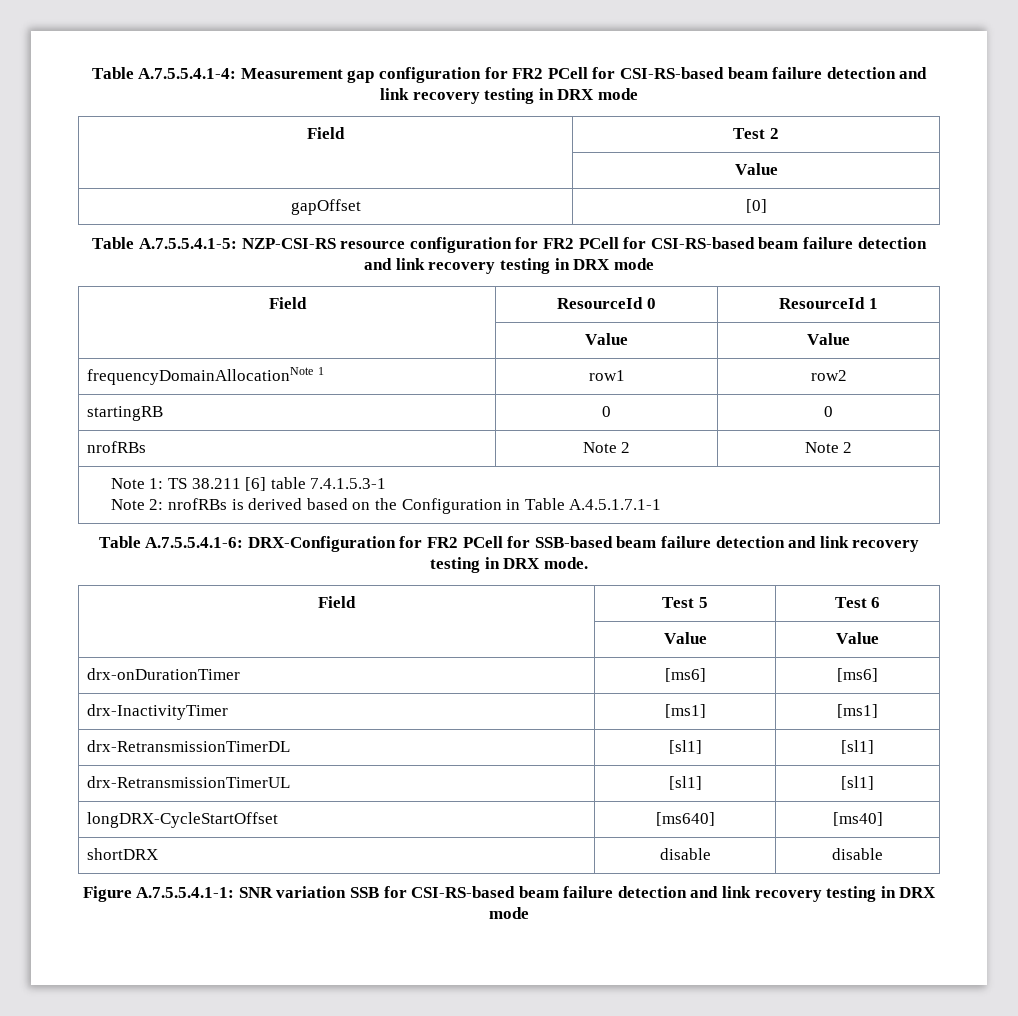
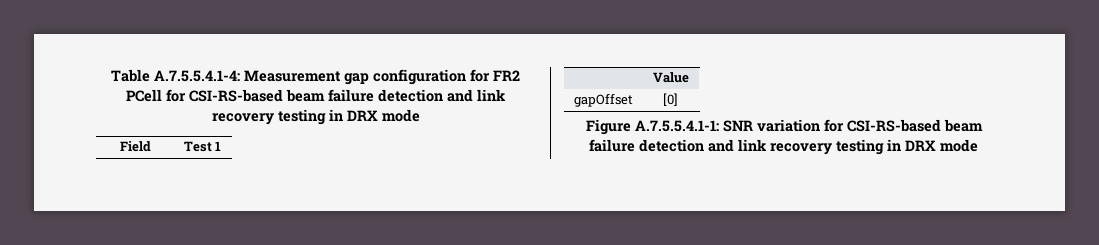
[769,128,779,139] 2 -> [215,141,222,151] 1
[92,237,619,253] Table A.7.5.5.4.1-5: NZP-CSI-RS resource configuration for FR2 PCell -> [585,119,820,135] Figure A.7.5.5.4.1-1: SNR variation
[268,297,307,309] [557,297,656,309] [779,297,878,309] [585,333,628,345] [807,333,850,345] [87,367,324,385] [588,370,625,381] [810,370,847,381] [87,406,164,421] [602,406,611,417] [824,406,833,417] [87,441,147,453] [582,442,631,453] [804,442,853,453] [110,477,387,491] [110,498,662,514] [98,536,920,552] [430,557,588,573] [318,596,356,608] [662,597,708,608] [834,597,881,608] [663,632,707,644] [836,632,879,644] [87,668,241,680] [664,668,706,682] [837,668,878,682] [87,704,229,720] [664,704,706,718] [837,704,878,718] [87,740,291,752] [668,740,702,754] [841,740,874,754] [87,776,291,788] [668,776,702,790] [841,776,874,790] [87,812,279,828] [655,812,715,826] [832,812,883,826] [87,848,159,860] [659,848,711,860] [832,848,883,860] [82,886,937,902] [489,907,529,919] // Field | ResourceId 0 | ResourceId 1 // | Value | Value // frequencyDomainAllocationNote 1 | row1 | row2 // startingRB | 0 | 0 // nrofRBs | Note 2 | Note 2 // Note 1: TS 38.211 [6] table 7.4.1.5.3-1 // Note 2: nrofRBs is derived based on the Configuration in Table A.4.5.1.7.1-1 // Table A.7.5.5.4.1-6: DRX-Configuration for FR2 PCell for SSB-based beam failure detection and link recovery testing in DRX mode. // Field | Test 5 | Test 6 // | Value | Value // drx-onDurationTimer | [ms6] | [ms6] // drx-InactivityTimer | [ms1] | [ms1] // drx-RetransmissionTimerDL | [sl1] | [sl1] // drx-RetransmissionTimerUL | [sl1] | [sl1] // longDRX-CycleStartOffset | [ms640] | [ms40] // shortDRX | disable | disable // Figure A.7.5.5.4.1-1: SNR variation SSB for CSI-RS-based beam failure detection and link recovery testing in DRX mode -> (978, 145) none

